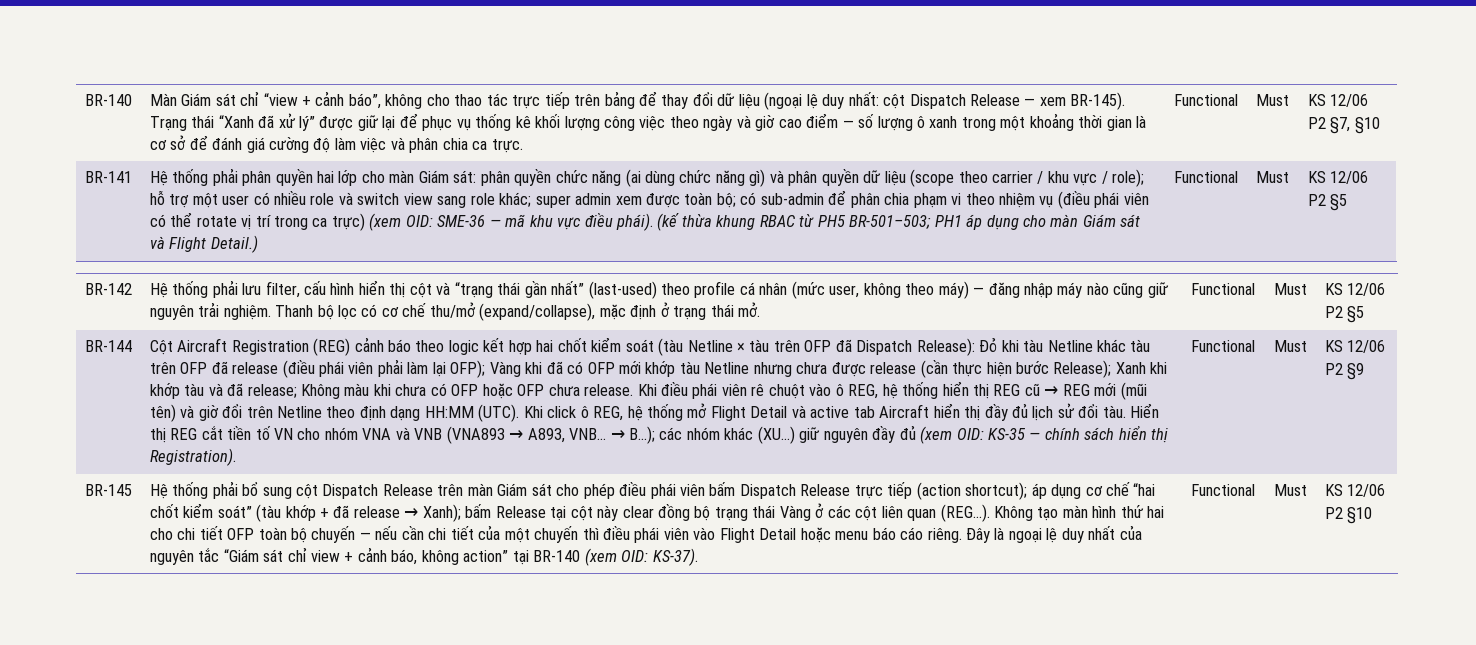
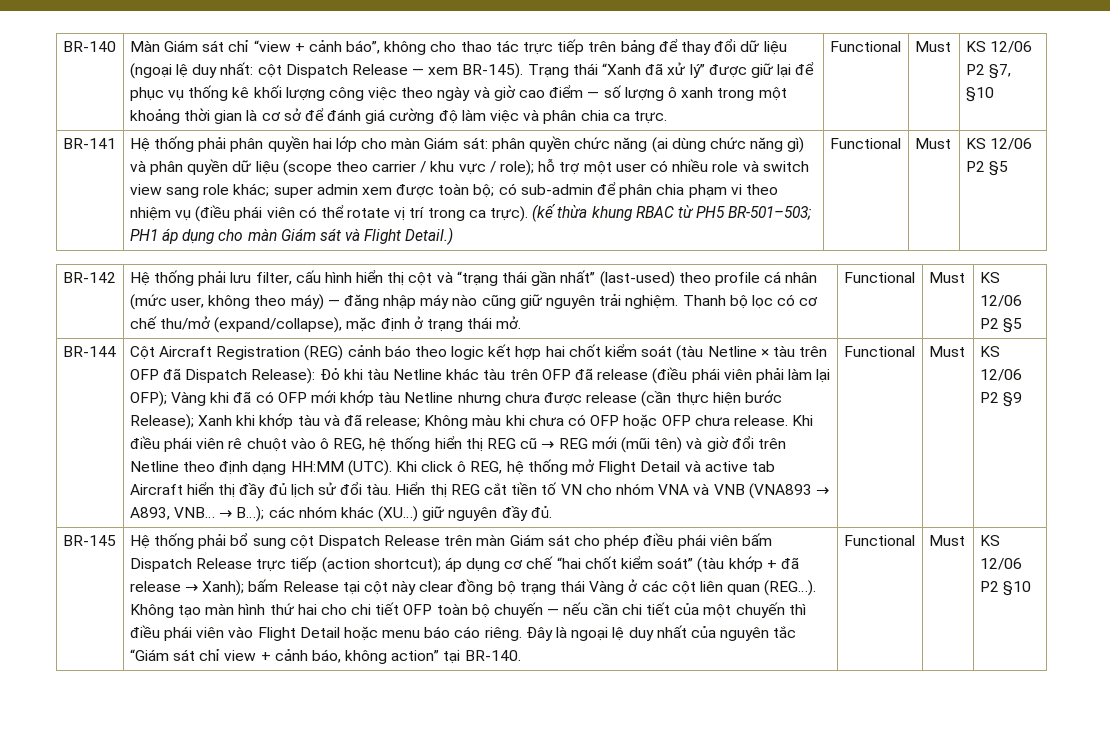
[331,213,653,231] trực) (xem OID: SME-36 — mã khu vực điều phái). -> [490,206,529,222] trực).
[899,425,1169,444] [149,448,236,466] đủ (xem OID: KS-35 — chính sách hiển thị Registration). -> [530,506,552,518] đủ.
[533,548,698,566] BR-140 (xem OID: KS-37). -> [464,650,521,661] BR-140.

